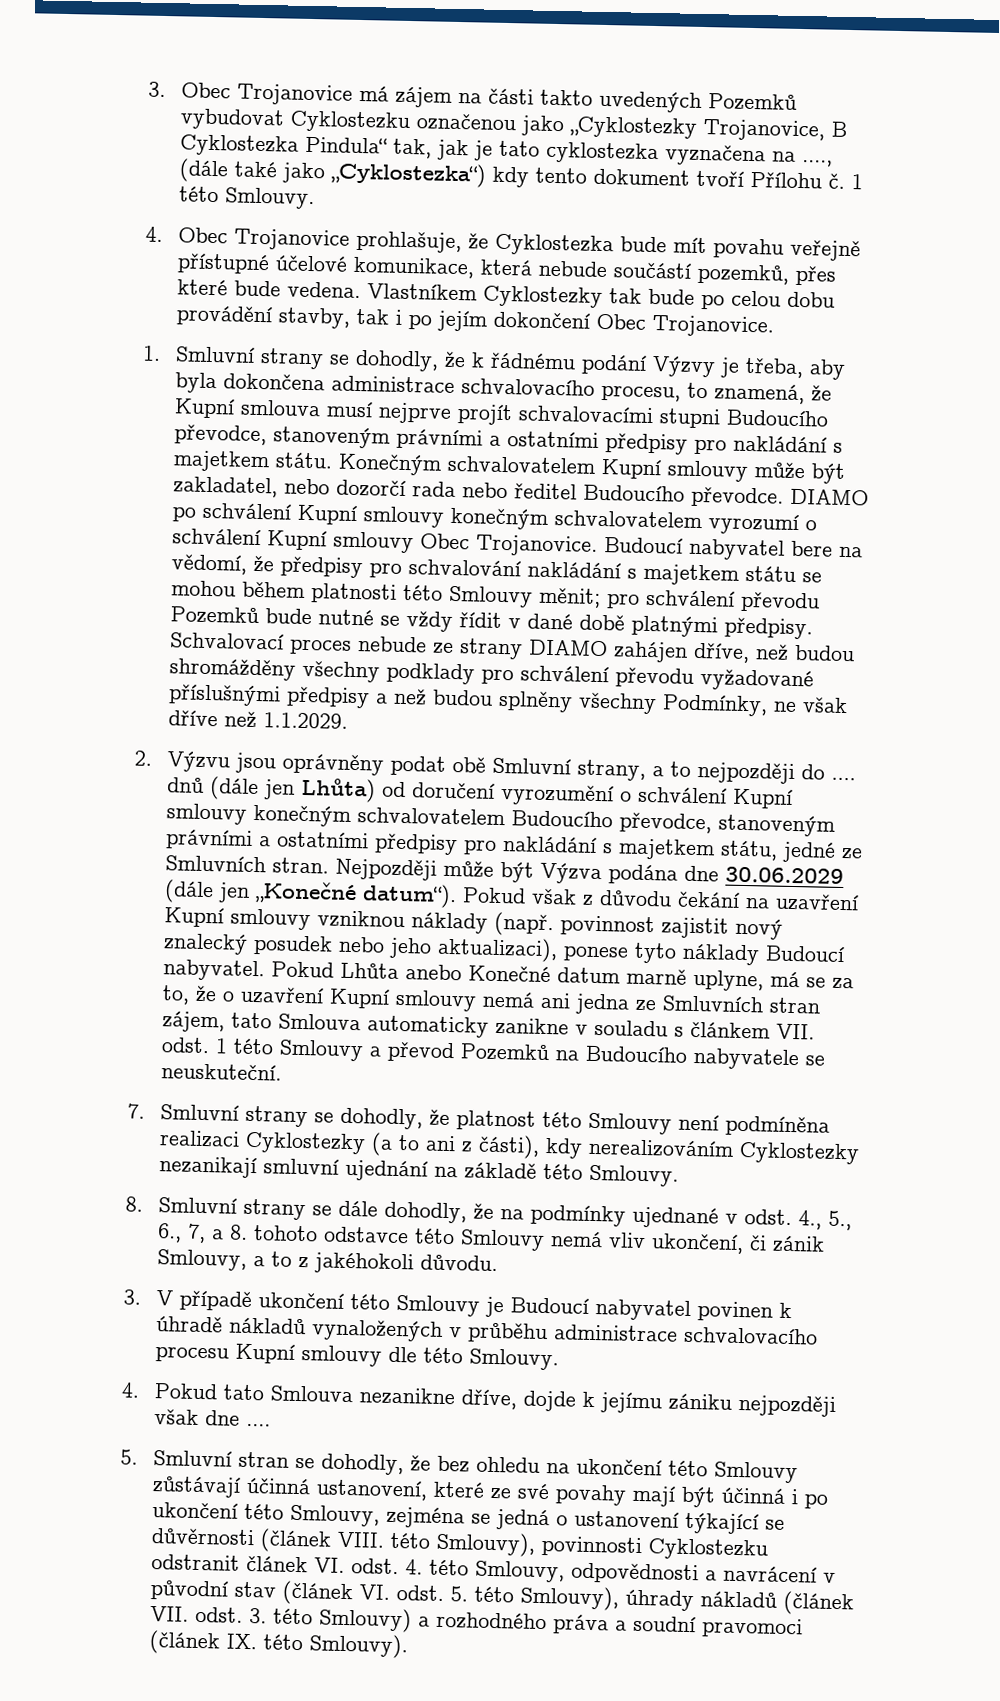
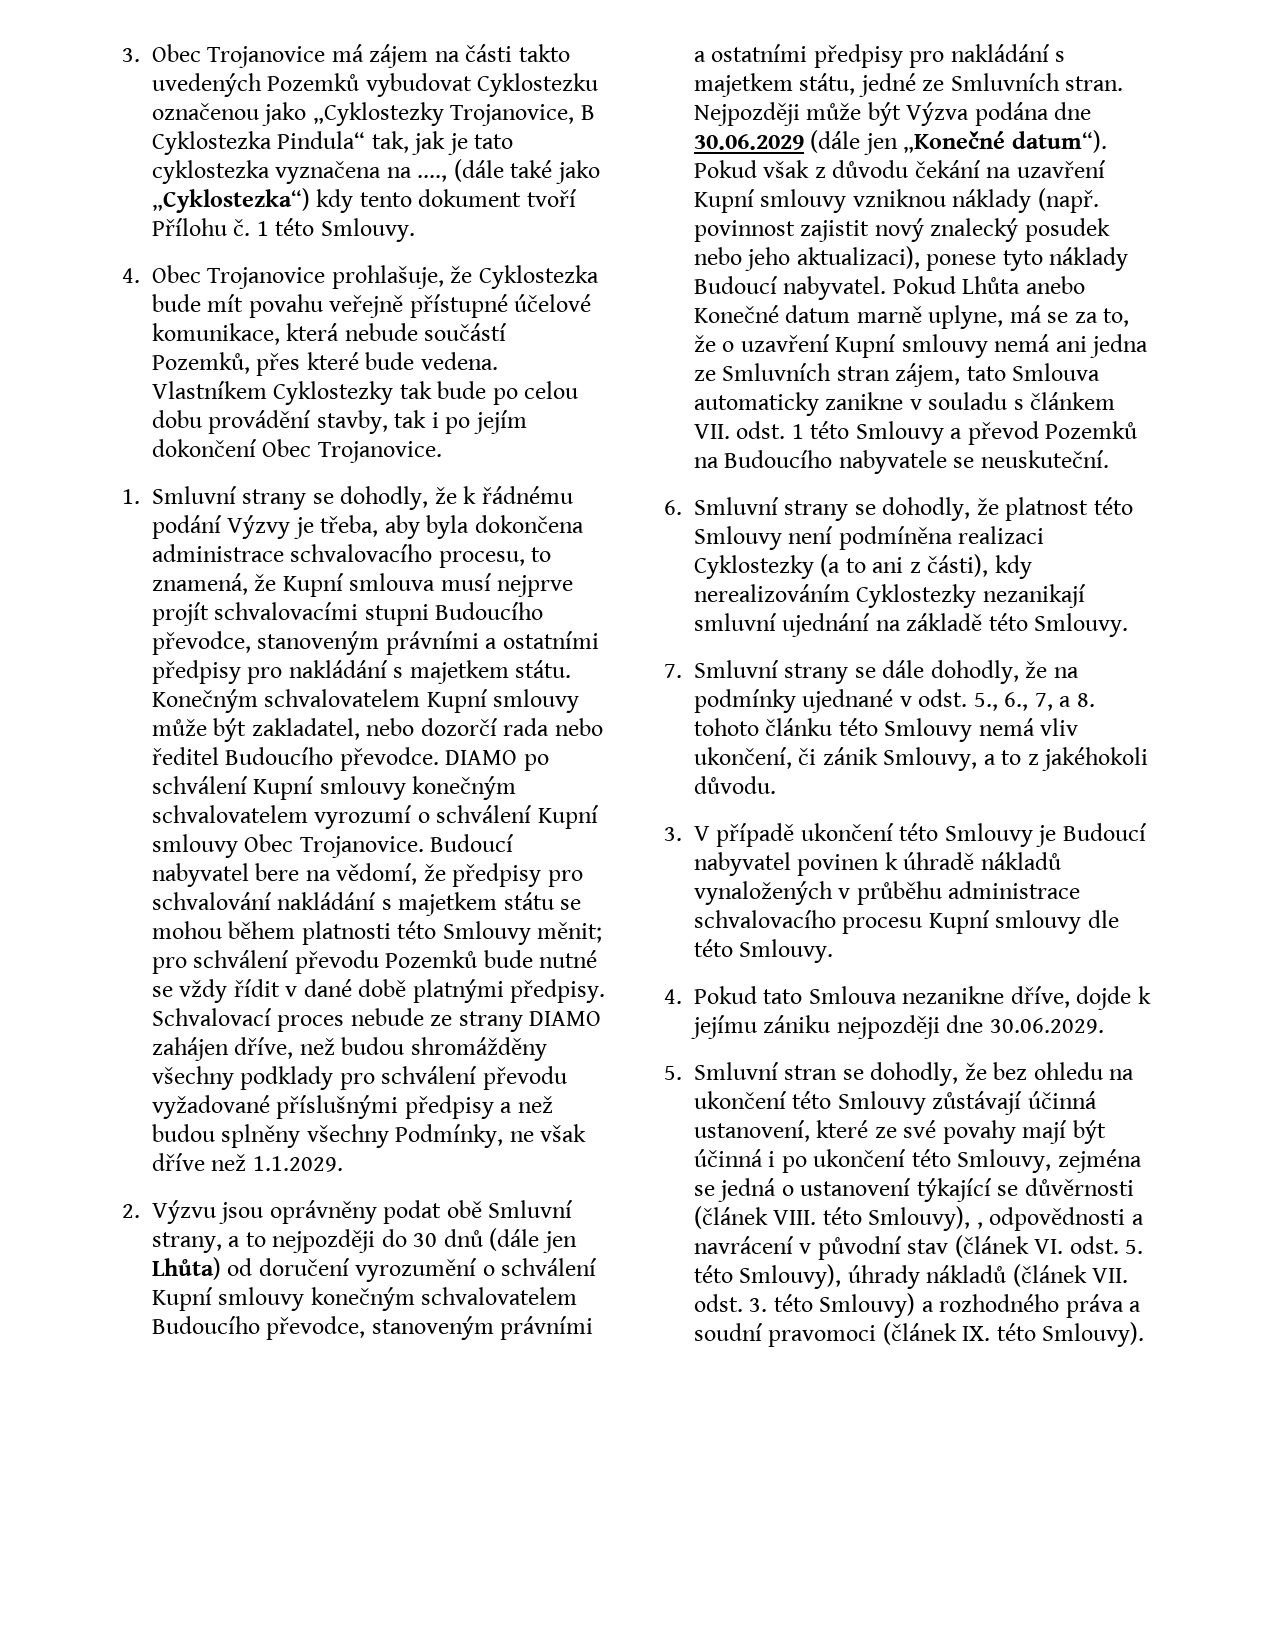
[697,263,790,285] pozemků, -> [152,352,250,374] Pozemků,
[831,777,857,781] .... -> [413,1233,438,1247] 30
[127,1103,145,1119] 7. -> [664,500,682,515] 6.
[125,1196,143,1212] 8. -> [664,664,682,678] 7.
[798,1210,823,1230] 4., -> (968, 698) none
[323,1226,410,1244] odstavce -> [765,718,833,736] článku
[154,1409,272,1427] však dne .... -> [946,1015,1104,1034] dne 30.06.2029.
[541,1536,769,1561] [151,1554,566,1583] povinnosti Cyklostezku odstranit článek VI. odst. 4. této Smlouvy, -> [976,1222,983,1229] ,

